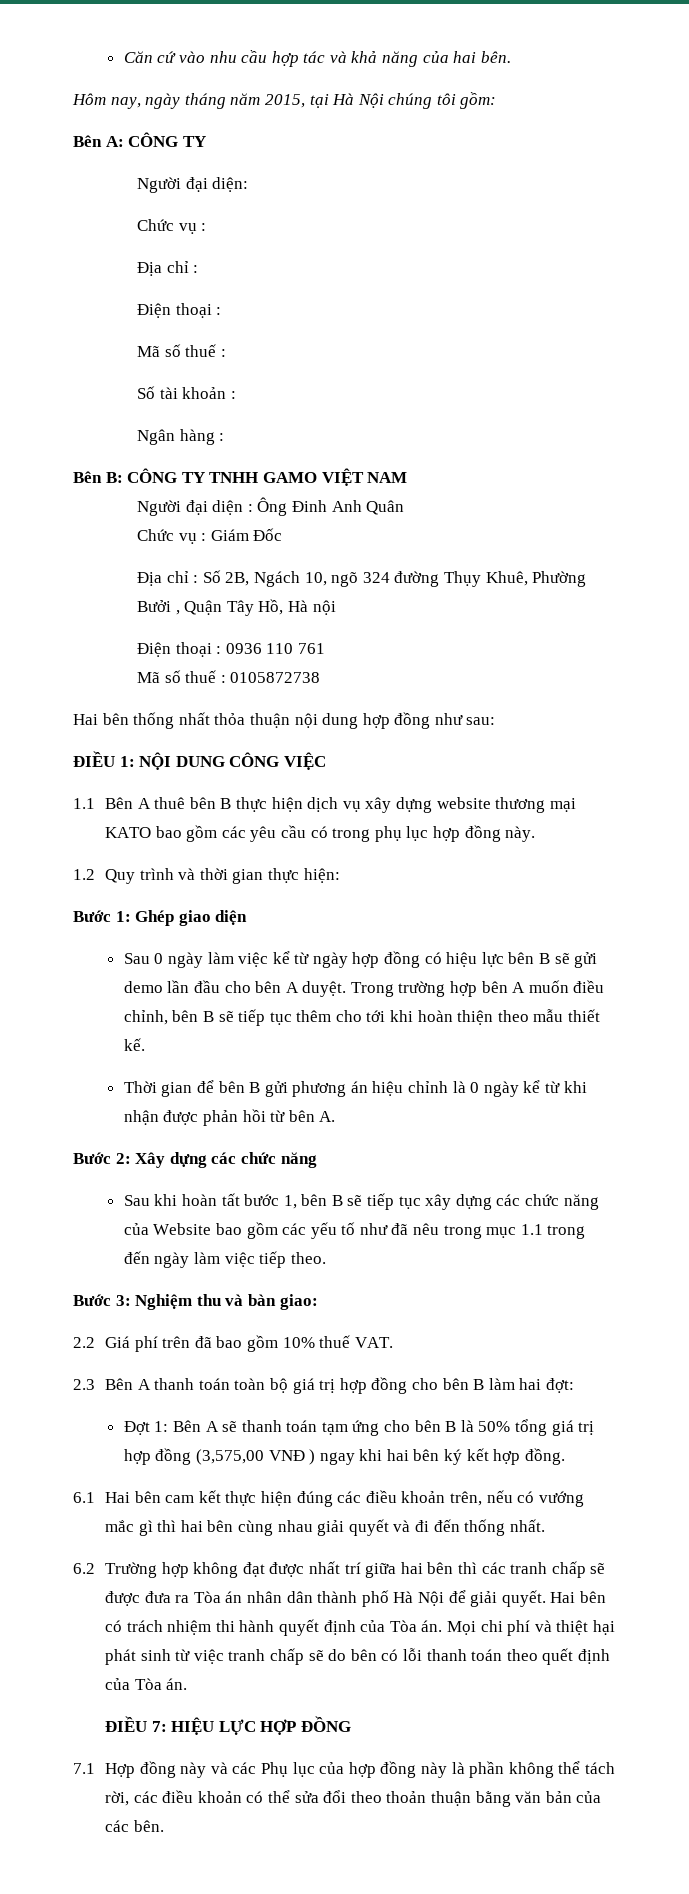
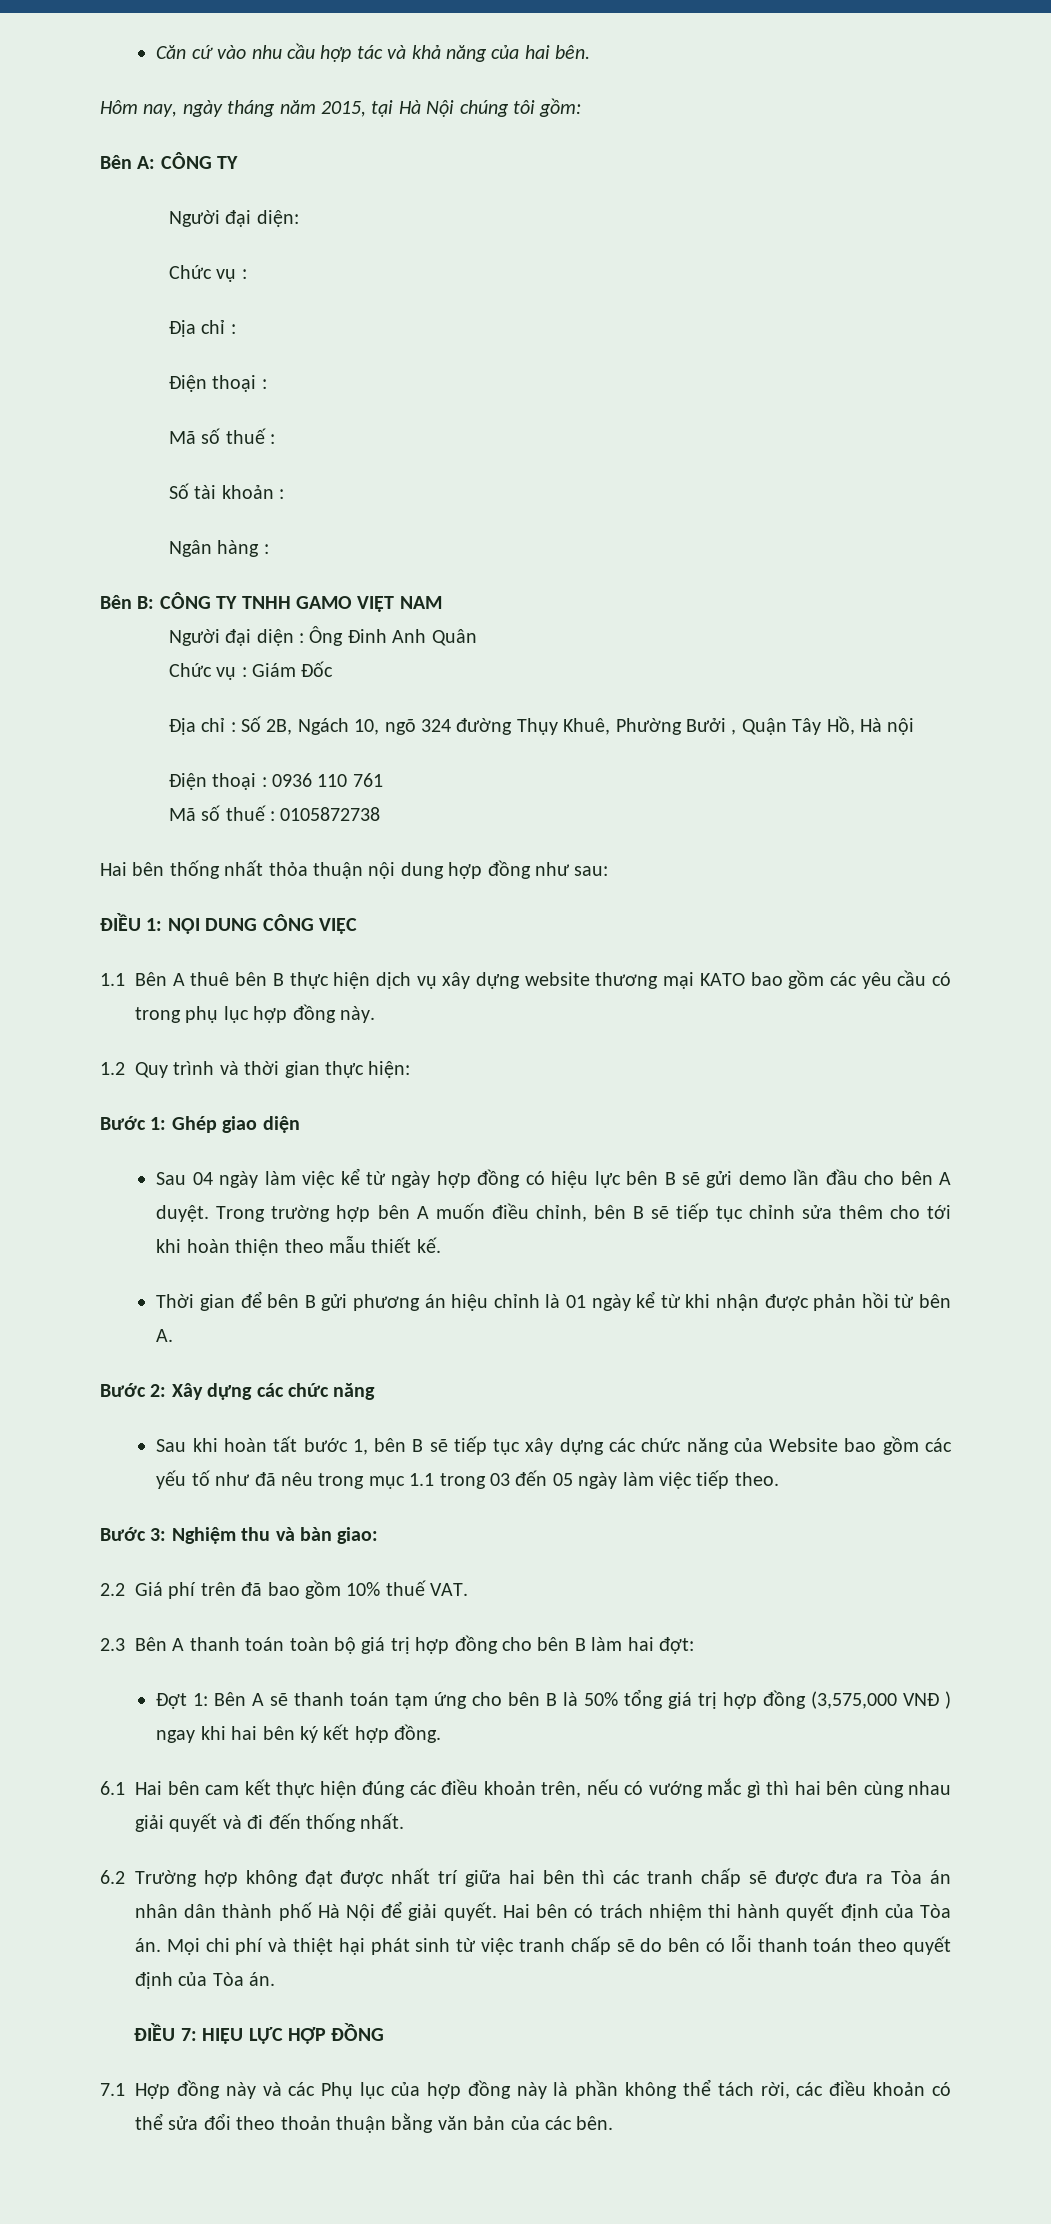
[154,953,164,964] 0 -> [192,1172,213,1185] 04
(292, 1018) none -> [748,1205,832,1219] chỉnh sửa
[470,1082,480,1093] 0 -> [565,1295,586,1308] 01
[123,1251,150,1264] đến -> [489,1470,573,1486] 03 đến 05
[195,1449,264,1465] (3,575,00 -> [811,1691,898,1709] (3,575,000
[542,1648,574,1665] quết -> [903,1936,952,1955] quyết

